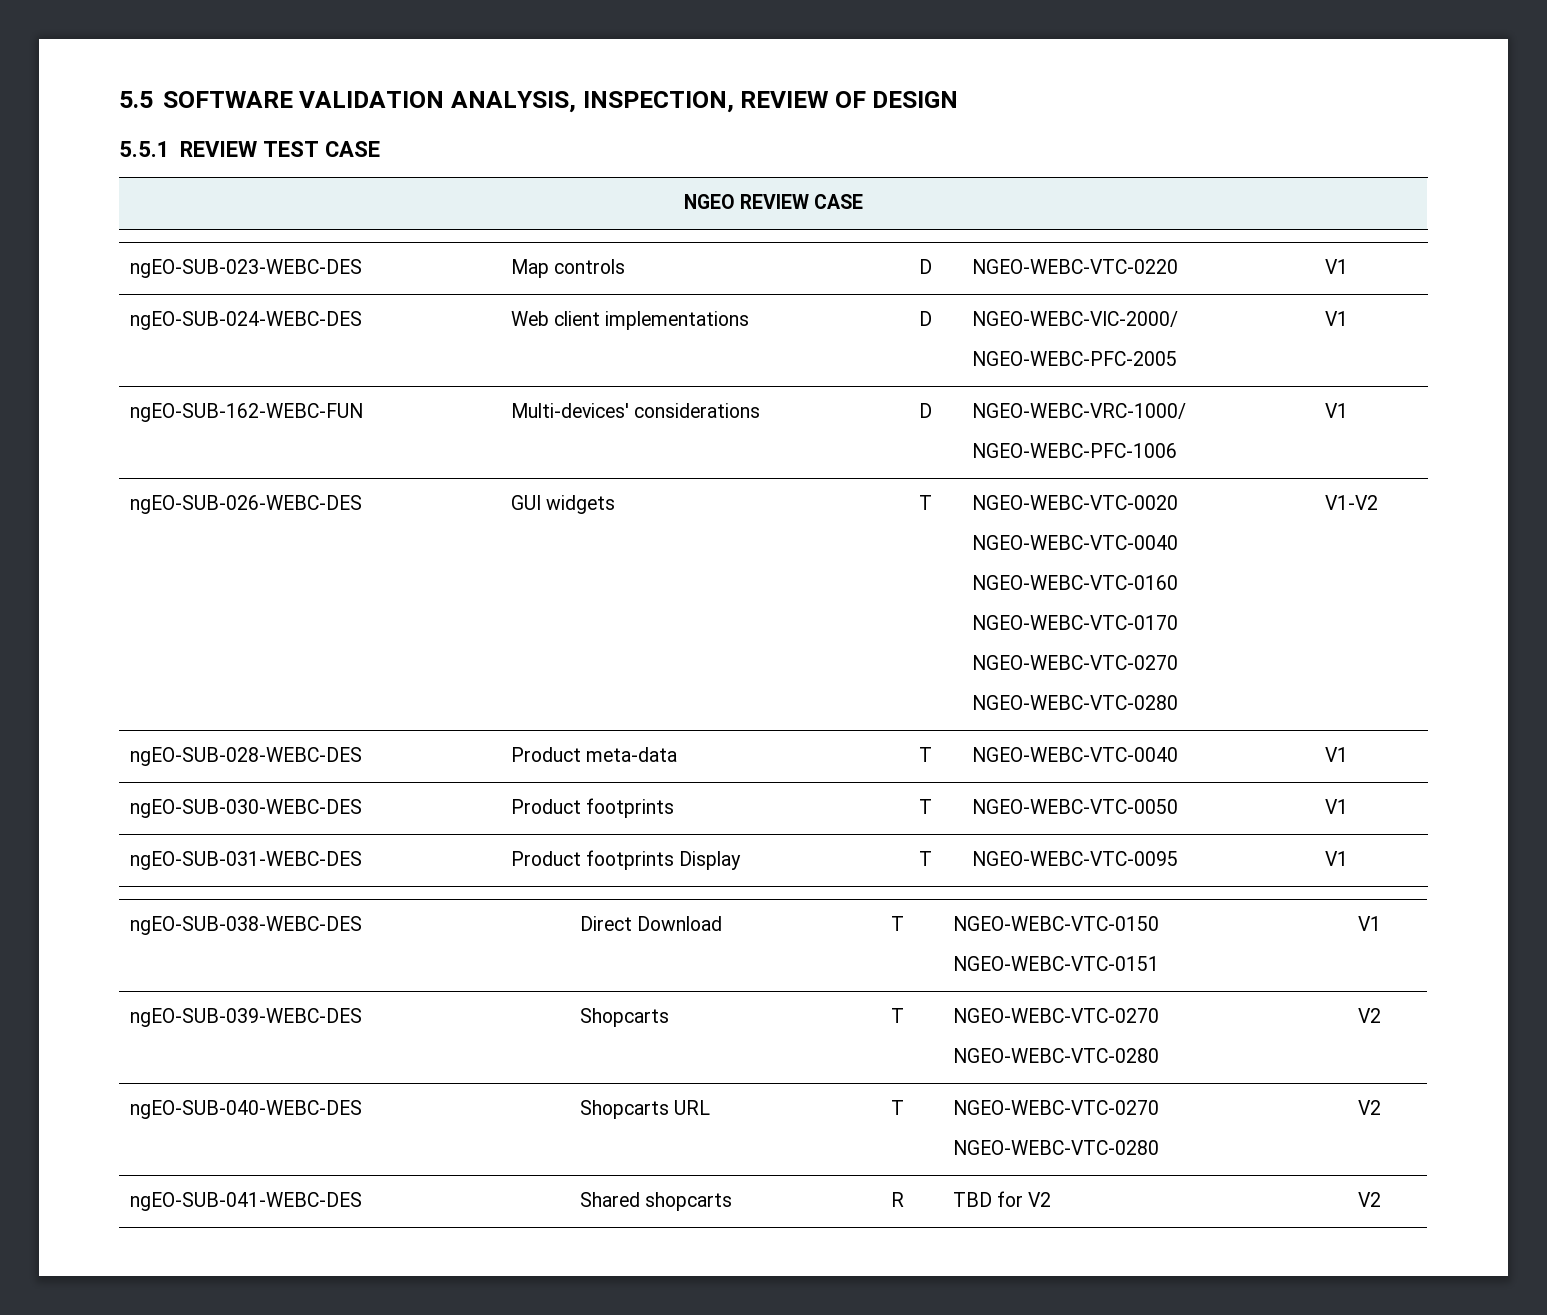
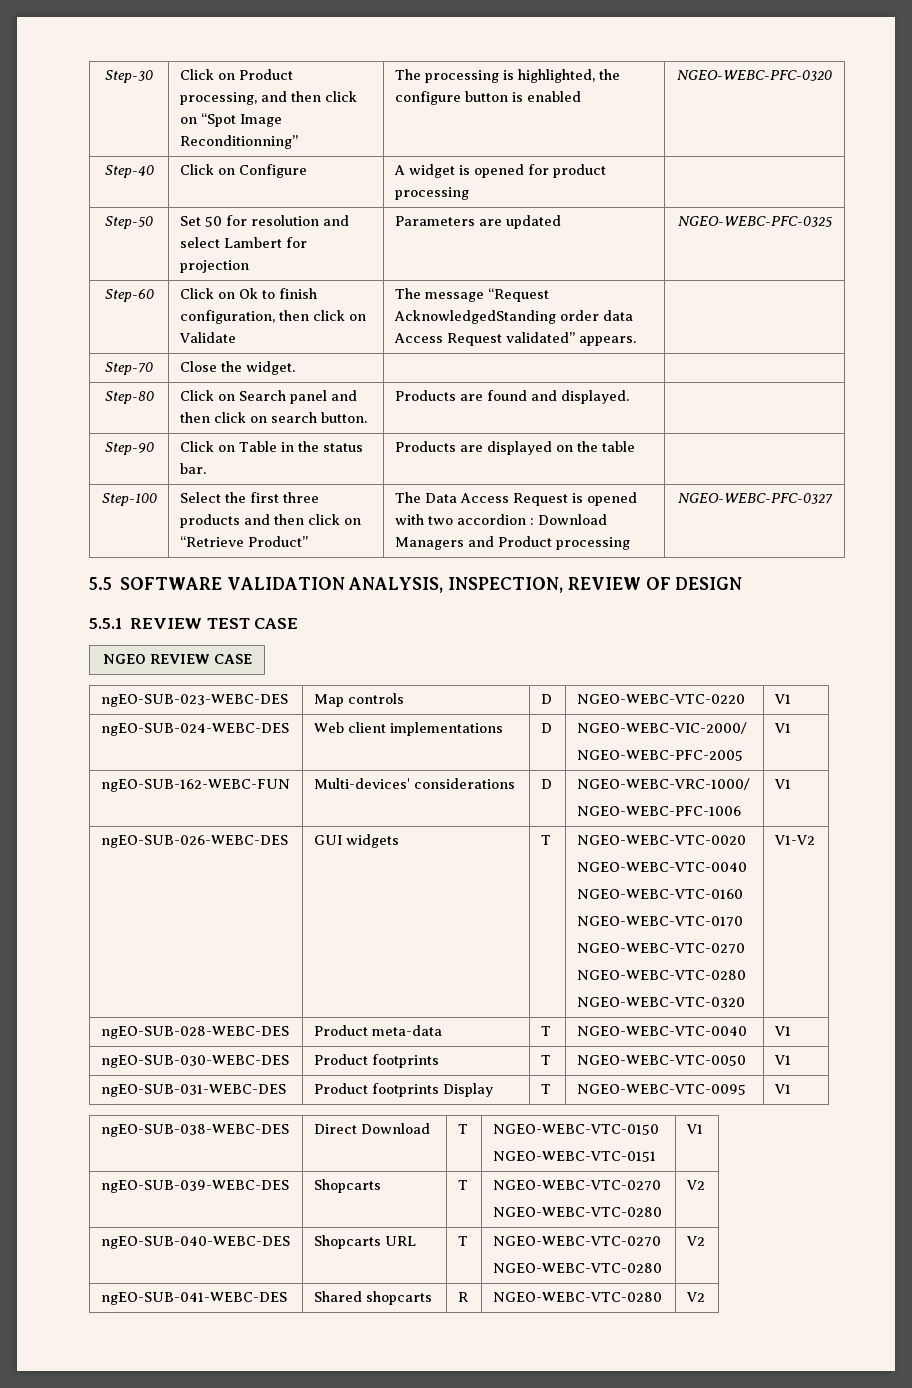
(119, 99) none -> [105,70,153,83] [179,69,293,80] [179,91,357,105] [179,113,282,127] [179,135,298,149] [394,69,620,83] [394,91,581,105] [677,70,832,81] [104,165,154,178] [179,164,307,178] [393,164,606,178] [394,187,469,200] [105,216,153,229] [179,215,349,227] [179,237,307,248] [179,260,249,273] [394,215,561,229] [677,216,833,227] [104,289,154,302] [179,288,317,299] [179,310,366,324] [178,332,236,343] [394,288,549,302] [393,310,633,324] [393,332,636,346] [105,362,153,375] [179,361,295,375] [104,391,154,404] [179,390,357,404] [179,412,367,423] [394,390,629,404] [104,442,154,455] [179,441,363,452] [179,463,206,474] [394,441,635,455] [101,493,157,506] [179,492,319,503] [179,514,361,528] [179,536,308,547] [394,492,637,506] [394,514,607,525] [394,536,630,550] [677,493,833,504] Step-30 | Click on Product processing, and then click on “Spot Image Reconditionning” | The processing is highlighted, the configure button is enabled | NGEO-WEBC-PFC-0320 // Step-40 | Click on Configure | A widget is opened for product processing | // Step-50 | Set 50 for resolution and select Lambert for projection | Parameters are updated | NGEO-WEBC-PFC-0325 // Step-60 | Click on Ok to finish configuration, then click on Validate | The message “Request AcknowledgedStanding order data Access Request validated” appears. | // Step-70 | Close the widget. | | // Step-80 | Click on Search panel and then click on search button. | Products are found and displayed. | // Step-90 | Click on Table in the status bar. | Products are displayed on the table | // Step-100 | Select the first three products and then click on “Retrieve Product” | The Data Access Request is opened with two accordion : Download Managers and Product processing | NGEO-WEBC-PFC-0327 //
(1178, 702) none -> [576,997,745,1008] // NGEO-WEBC-VTC-0320
[952,1191,1052,1207] TBD for V2 -> [492,1292,662,1302] NGEO-WEBC-VTC-0280

